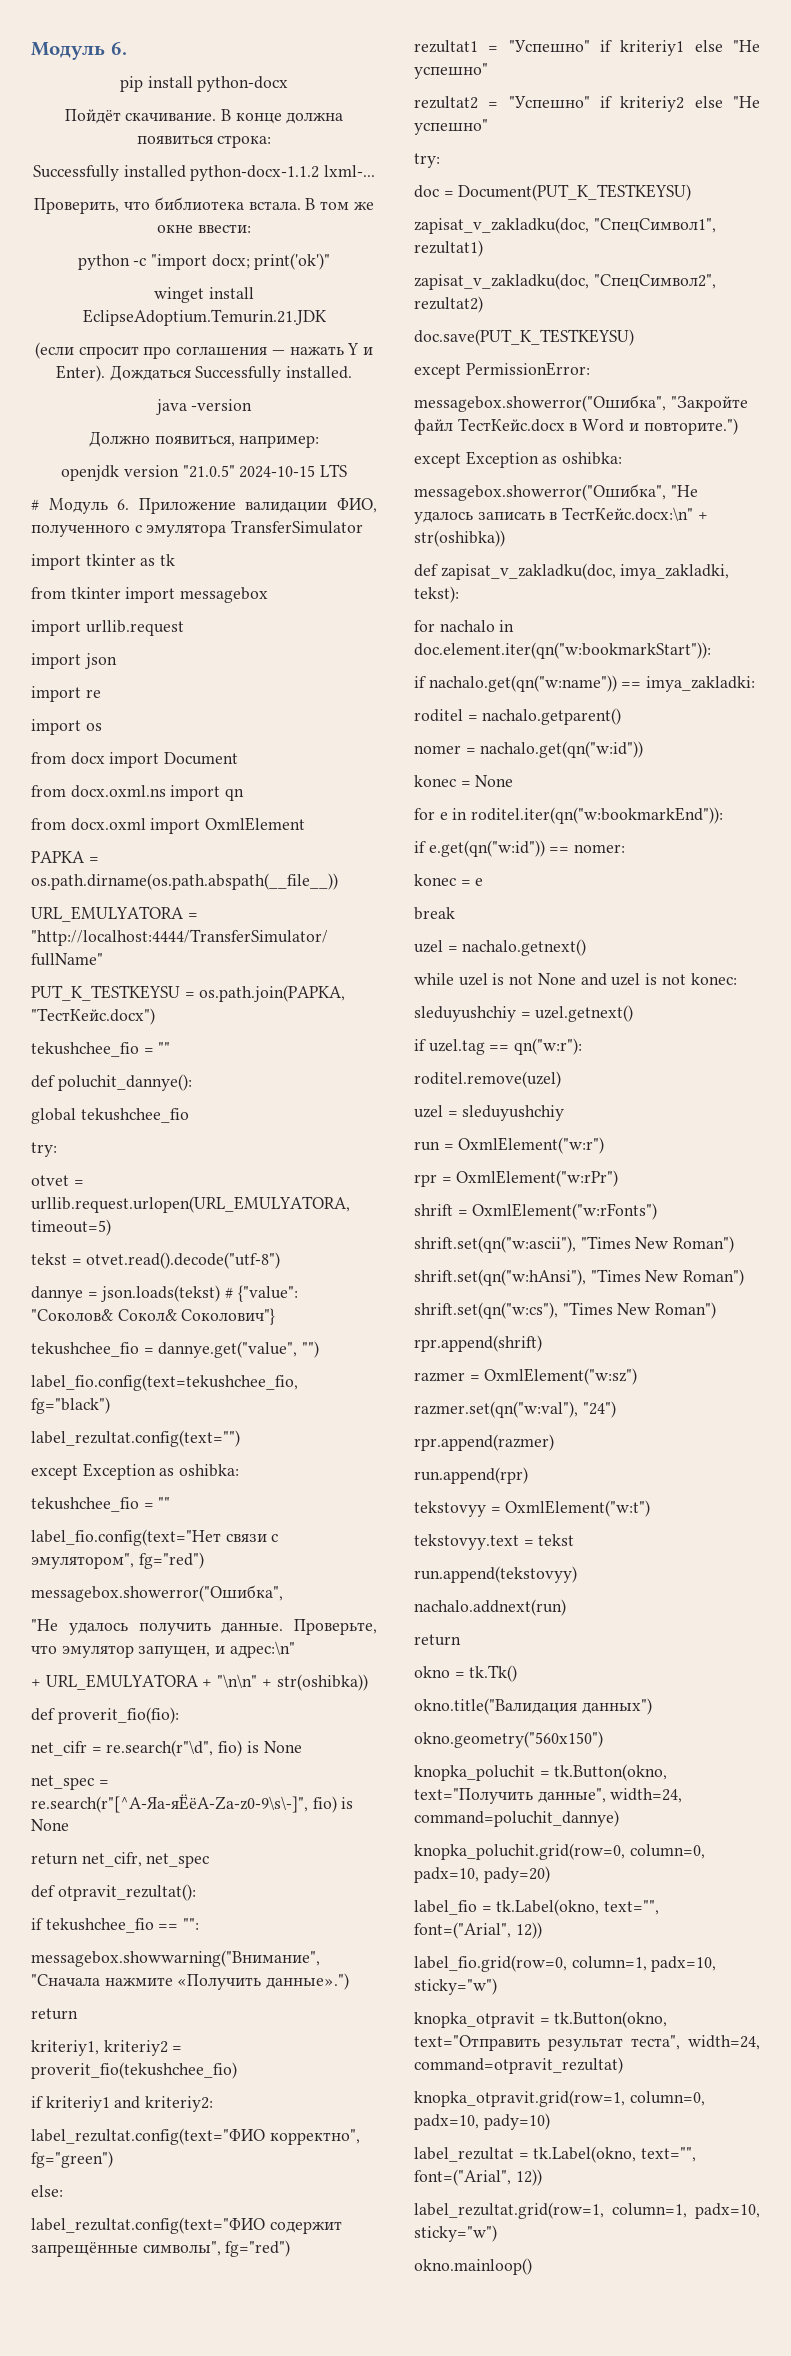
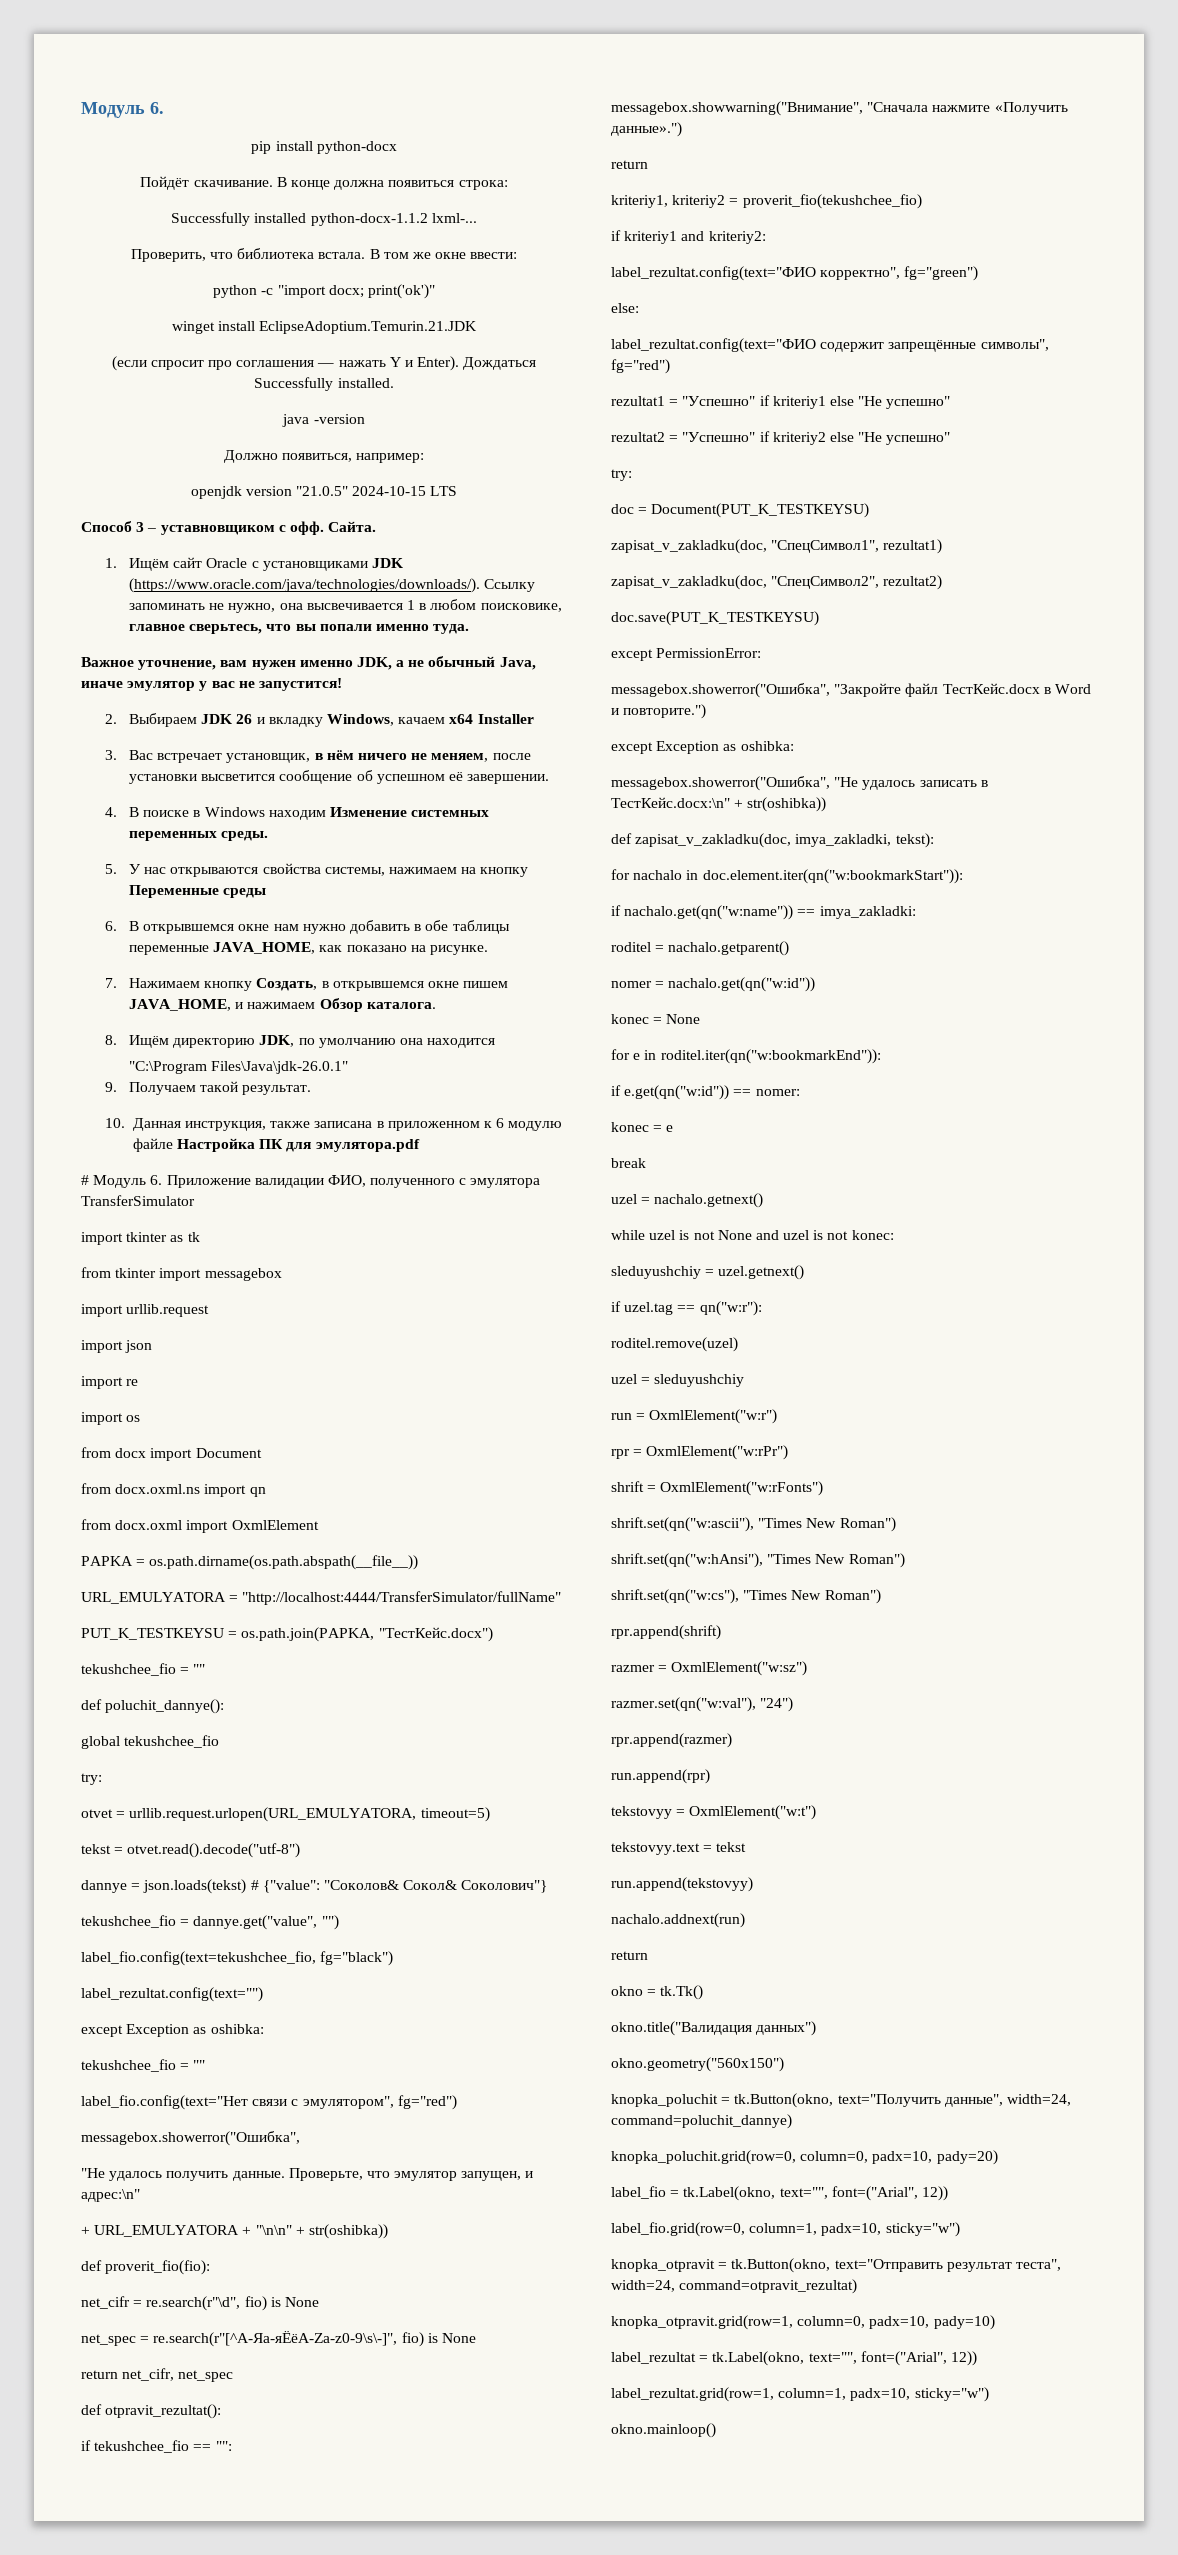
(347, 470) none -> [81,521,377,535] [105,557,403,571] [129,578,536,593] [129,599,562,613] [129,624,470,634] [81,656,536,670] [81,678,342,691] [105,713,534,727] [105,750,531,763] [129,770,550,784] [105,807,490,820] [129,831,269,841] [105,863,529,877] [129,885,267,898] [105,920,510,934] [129,942,488,955] [105,978,509,991] [129,998,436,1012] [105,1035,496,1048] [129,1061,349,1074] [105,1081,312,1095] [105,1118,563,1131] [132,1138,420,1152] // Способ 3 – уставновщиком с офф. Сайта. // 1. Ищём сайт Oracle с установщиками JDK (https://www.oracle.com/java/technologies/downloads/). Ссылку запоминать не нужно, она высвечивается 1 в любом поисковике, главное сверьтесь, что вы попали именно туда. // Важное уточнение, вам нужен именно JDK, а не обычный Java, иначе эмулятор у вас не запустится! // 2. Выбираем JDK 26 и вкладку Windows, качаем х64 Installer // 3. Вас встречает установщик, в нём ничего не меняем, после установки высветится сообщение об успешном её завершении. // 4. В поиске в Windows находим Изменение системных переменных среды. // 5. У нас открываются свойства системы, нажимаем на кнопку Переменные среды // 6. В открывшемся окне нам нужно добавить в обе таблицы переменные JAVA_HOME, как показано на рисунке. // 7. Нажимаем кнопку Создать, в открывшемся окне пишем JAVA_HOME, и нажимаем Обзор каталога. // 8. Ищём директорию JDK, по умолчанию она находится // "C:\Program Files\Java\jdk-26.0.1" // 9. Получаем такой результат. // 10. Данная инструкция, также записана в приложенном к 6 модулю файле Настройка ПК для эмулятора.pdf

